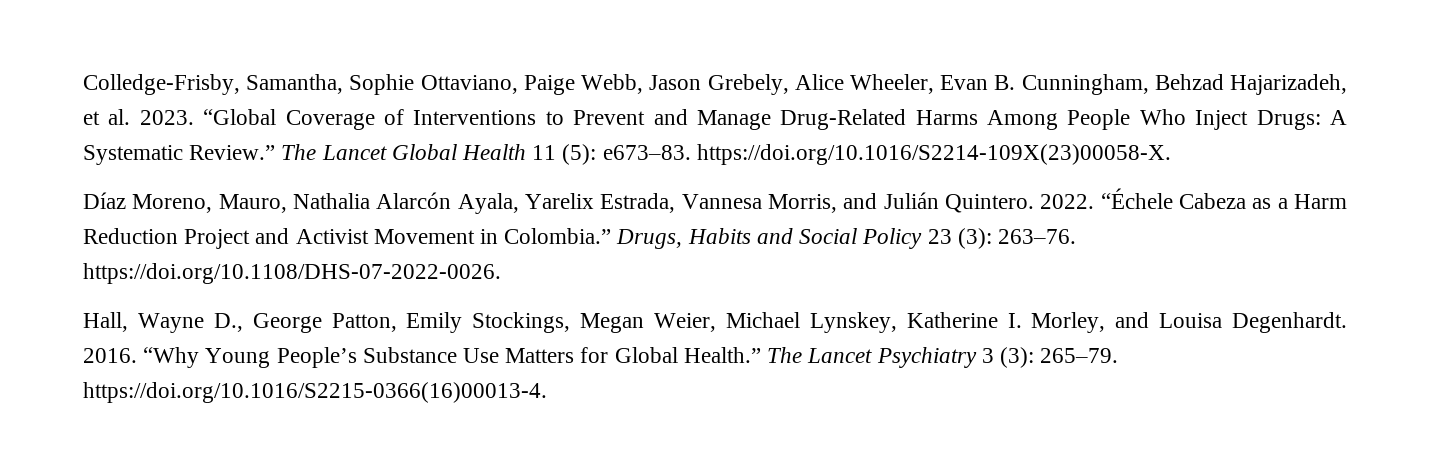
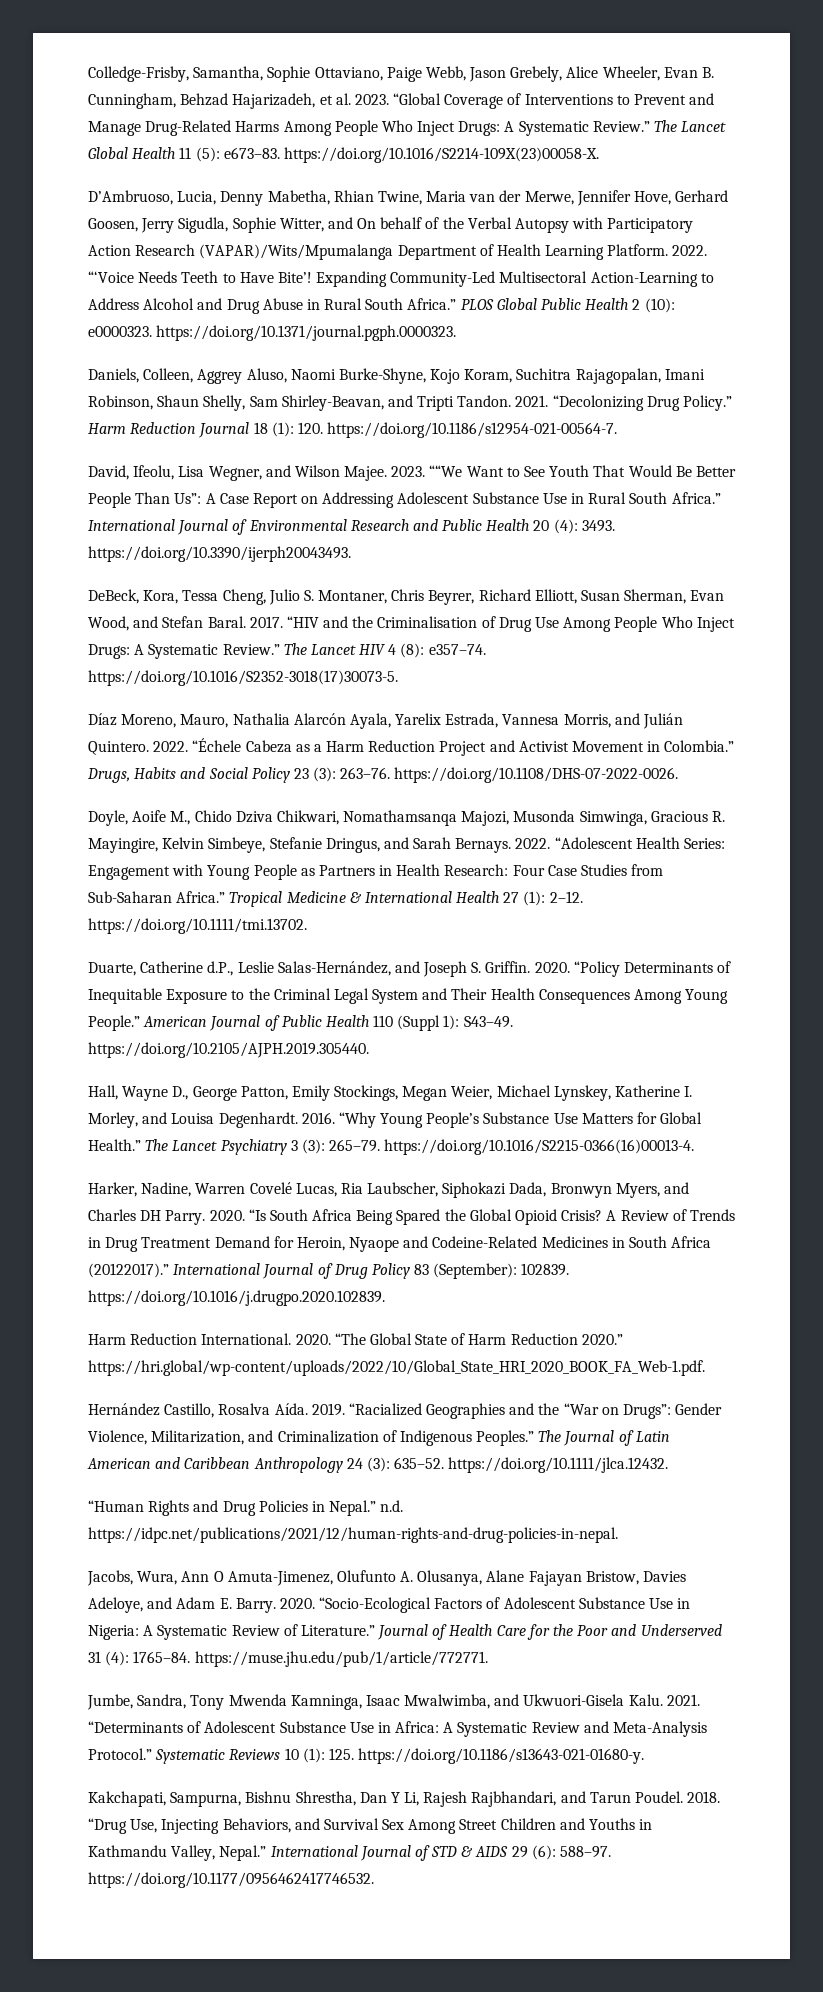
(1171, 154) none -> [88,190,729,206] [88,217,694,233] [88,244,708,260] [88,271,714,287] [88,298,675,314] [88,325,457,341] [88,368,705,384] [88,395,733,411] [88,422,618,438] [88,465,736,481] [88,492,721,508] [88,519,615,535] [88,546,351,562] [88,589,725,605] [88,616,735,632] [88,643,486,659] [88,670,398,686] // D’Ambruoso, Lucia, Denny Mabetha, Rhian Twine, Maria van der Merwe, Jennifer Hove, Gerhard Goosen, Jerry Sigudla, Sophie Witter, and On behalf of the Verbal Autopsy with Participatory Action Research (VAPAR)/Wits/Mpumalanga Department of Health Learning Platform. 2022. “‘Voice Needs Teeth to Have Bite’! Expanding Community-Led Multisectoral Action-Learning to Address Alcohol and Drug Abuse in Rural South Africa.” PLOS Global Public Health 2 (10): e0000323. https://doi.org/10.1371/journal.pgph.0000323. // Daniels, Colleen, Aggrey Aluso, Naomi Burke-Shyne, Kojo Koram, Suchitra Rajagopalan, Imani Robinson, Shaun Shelly, Sam Shirley-Beavan, and Tripti Tandon. 2021. “Decolonizing Drug Policy.” Harm Reduction Journal 18 (1): 120. https://doi.org/10.1186/s12954-021-00564-7. // David, Ifeolu, Lisa Wegner, and Wilson Majee. 2023. ““We Want to See Youth That Would Be Better People Than Us”: A Case Report on Addressing Adolescent Substance Use in Rural South Africa.” International Journal of Environmental Research and Public Health 20 (4): 3493. https://doi.org/10.3390/ijerph20043493. // DeBeck, Kora, Tessa Cheng, Julio S. Montaner, Chris Beyrer, Richard Elliott, Susan Sherman, Evan Wood, and Stefan Baral. 2017. “HIV and the Criminalisation of Drug Use Among People Who Inject Drugs: A Systematic Review.” The Lancet HIV 4 (8): e357–74. https://doi.org/10.1016/S2352-3018(17)30073-5.
(501, 273) none -> [88,810,726,826] [88,837,726,853] [88,864,664,880] [88,891,583,907] [88,918,307,934] [88,961,732,977] [88,988,729,1004] [88,1015,513,1031] [88,1042,369,1058] // Doyle, Aoife M., Chido Dziva Chikwari, Nomathamsanqa Majozi, Musonda Simwinga, Gracious R. Mayingire, Kelvin Simbeye, Stefanie Dringus, and Sarah Bernays. 2022. “Adolescent Health Series: Engagement with Young People as Partners in Health Research: Four Case Studies from Sub-Saharan Africa.” Tropical Medicine & International Health 27 (1): 2–12. https://doi.org/10.1111/tmi.13702. // Duarte, Catherine d.P., Leslie Salas-Hernández, and Joseph S. Griffin. 2020. “Policy Determinants of Inequitable Exposure to the Criminal Legal System and Their Health Consequences Among Young People.” American Journal of Public Health 110 (Suppl 1): S43–49. https://doi.org/10.2105/AJPH.2019.305440.
(547, 392) none -> [88,1182,690,1198] [88,1209,735,1225] [88,1236,712,1252] [88,1263,570,1279] [88,1290,385,1306] [88,1333,623,1345] [88,1360,705,1376] [88,1403,723,1419] [88,1430,670,1446] [87,1457,669,1473] [88,1500,404,1516] [88,1527,618,1543] [87,1570,687,1586] [88,1597,691,1613] [88,1624,722,1640] [88,1651,488,1667] [87,1694,700,1710] [88,1721,708,1737] [88,1748,645,1764] [88,1791,721,1807] [88,1818,653,1834] [88,1845,612,1861] [88,1872,374,1888] // Harker, Nadine, Warren Covelé Lucas, Ria Laubscher, Siphokazi Dada, Bronwyn Myers, and Charles DH Parry. 2020. “Is South Africa Being Spared the Global Opioid Crisis? A Review of Trends in Drug Treatment Demand for Heroin, Nyaope and Codeine-Related Medicines in South Africa (20122017).” International Journal of Drug Policy 83 (September): 102839. https://doi.org/10.1016/j.drugpo.2020.102839. // Harm Reduction International. 2020. “The Global State of Harm Reduction 2020.” https://hri.global/wp-content/uploads/2022/10/Global_State_HRI_2020_BOOK_FA_Web-1.pdf. // Hernández Castillo, Rosalva Aída. 2019. “Racialized Geographies and the “War on Drugs”: Gender Violence, Militarization, and Criminalization of Indigenous Peoples.” The Journal of Latin American and Caribbean Anthropology 24 (3): 635–52. https://doi.org/10.1111/jlca.12432. // “Human Rights and Drug Policies in Nepal.” n.d. https://idpc.net/publications/2021/12/human-rights-and-drug-policies-in-nepal. // Jacobs, Wura, Ann O Amuta-Jimenez, Olufunto A. Olusanya, Alane Fajayan Bristow, Davies Adeloye, and Adam E. Barry. 2020. “Socio-Ecological Factors of Adolescent Substance Use in Nigeria: A Systematic Review of Literature.” Journal of Health Care for the Poor and Underserved 31 (4): 1765–84. https://muse.jhu.edu/pub/1/article/772771. // Jumbe, Sandra, Tony Mwenda Kamninga, Isaac Mwalwimba, and Ukwuori-Gisela Kalu. 2021. “Determinants of Adolescent Substance Use in Africa: A Systematic Review and Meta-Analysis Protocol.” Systematic Reviews 10 (1): 125. https://doi.org/10.1186/s13643-021-01680-y. // Kakchapati, Sampurna, Bishnu Shrestha, Dan Y Li, Rajesh Rajbhandari, and Tarun Poudel. 2018. “Drug Use, Injecting Behaviors, and Survival Sex Among Street Children and Youths in Kathmandu Valley, Nepal.” International Journal of STD & AIDS 29 (6): 588–97. https://doi.org/10.1177/0956462417746532.

